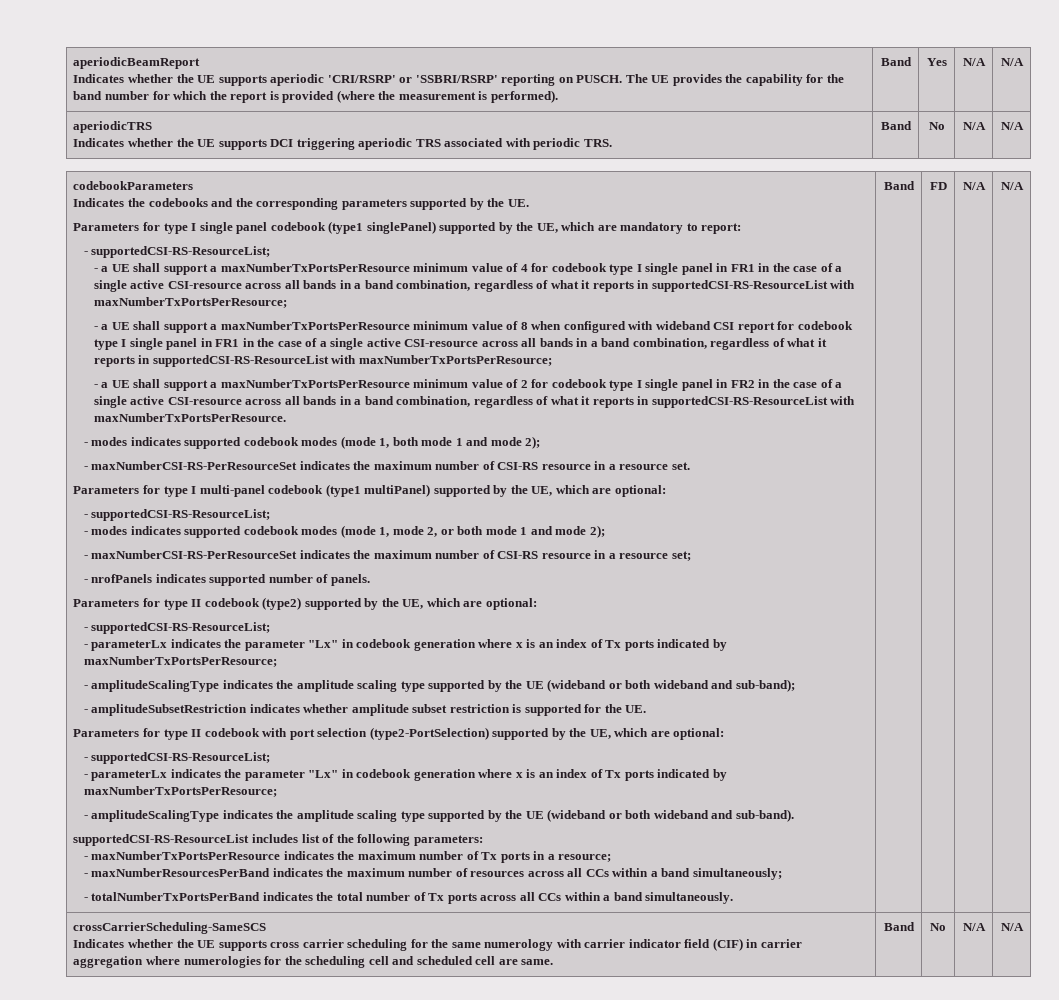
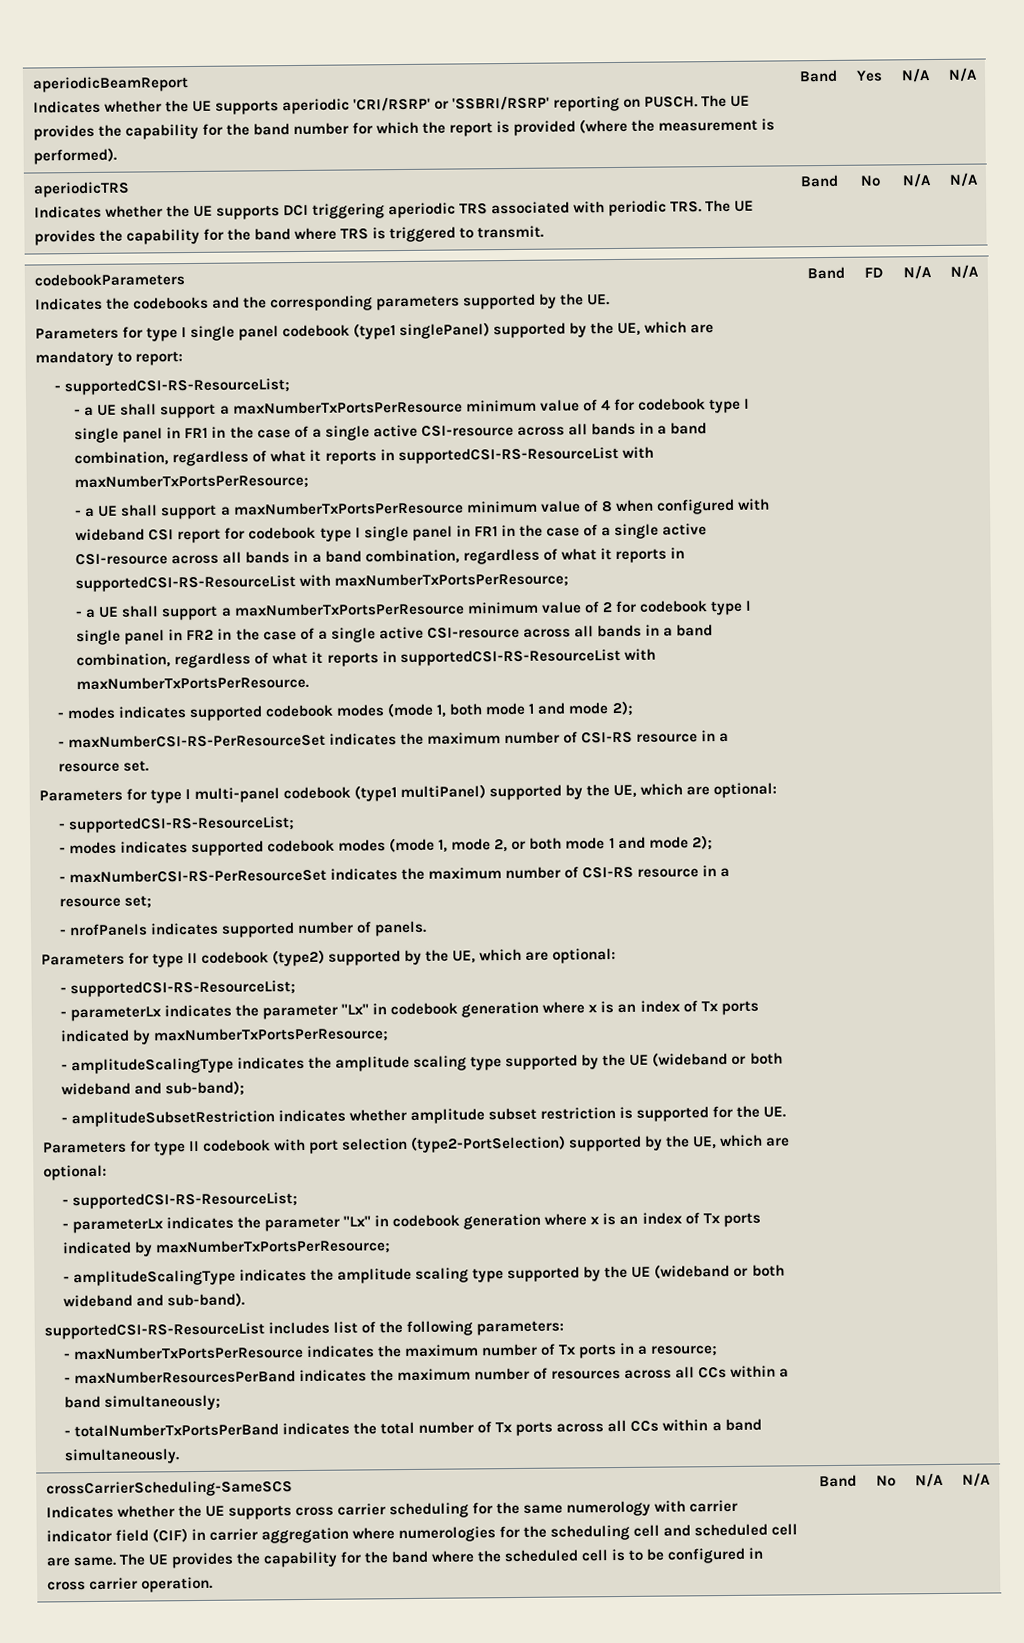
(612, 143) none -> [705,199,755,213] [33,225,545,246] The UE provides the capability for the band where TRS is triggered to transmit.
(554, 962) none -> [118,1547,764,1569] [46,1576,213,1593] The UE provides the capability for the band where the scheduled cell is to be configured in cross carrier operation.

